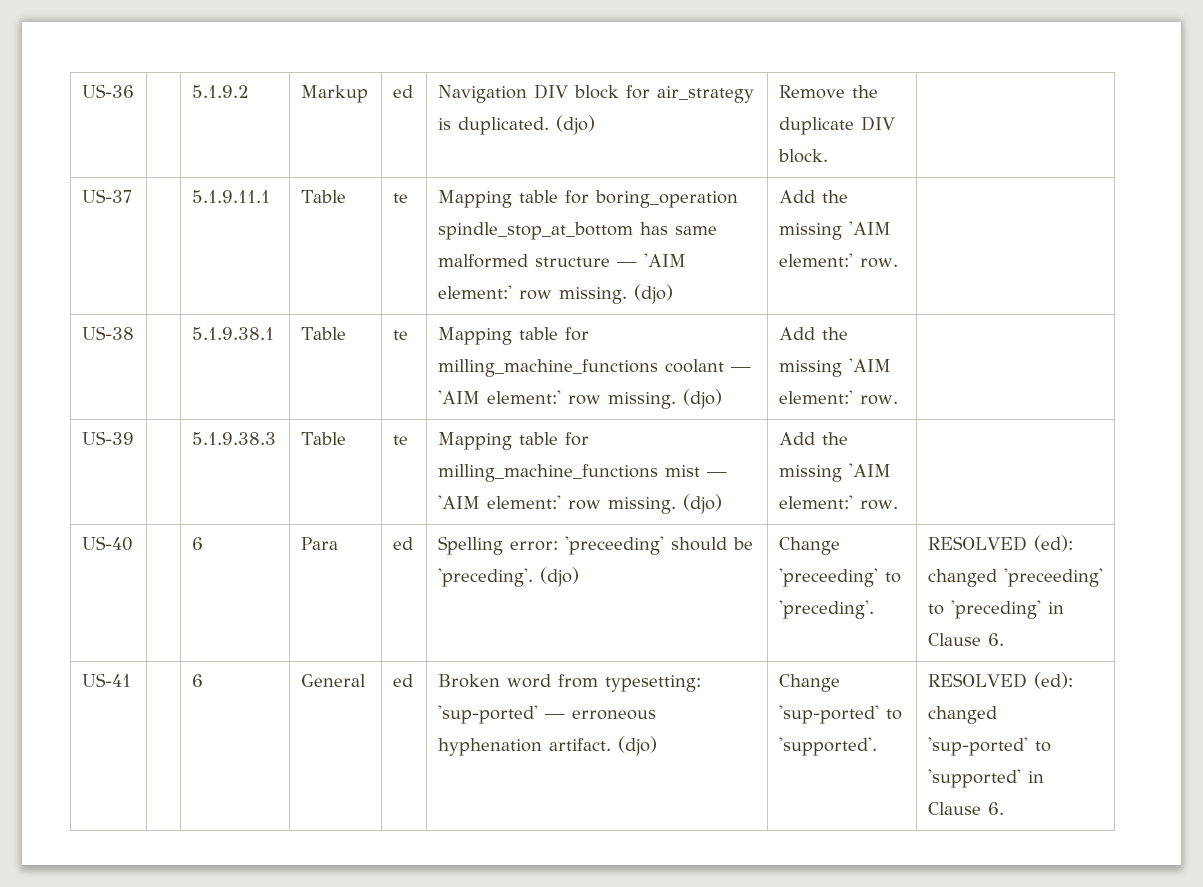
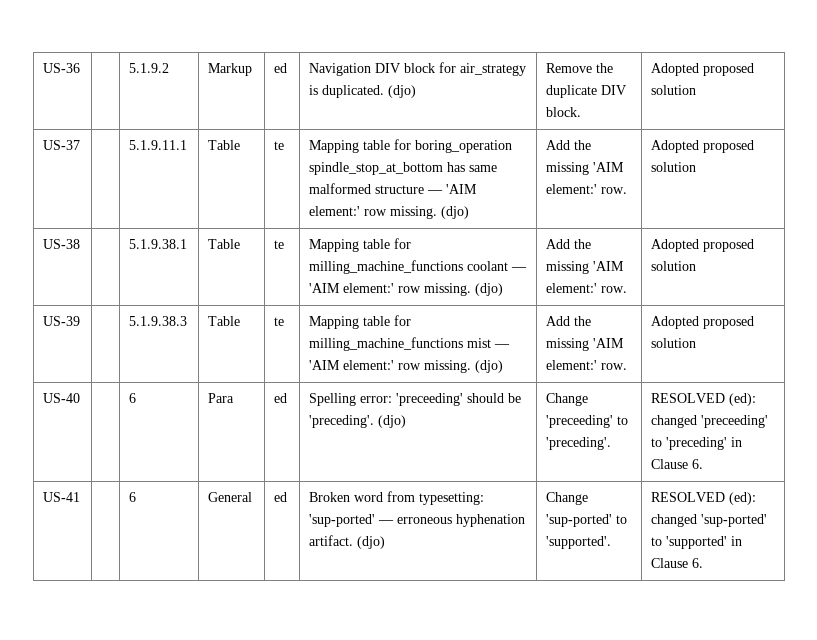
(828, 156) none -> [651,63,755,76] [651,85,697,95] Adopted proposed solution
(898, 263) none -> [651,140,755,153] [651,162,697,172] Adopted proposed solution
(898, 400) none -> [651,239,755,252] [651,261,697,271] Adopted proposed solution
(898, 505) none -> [651,316,755,329] [651,338,697,348] Adopted proposed solution

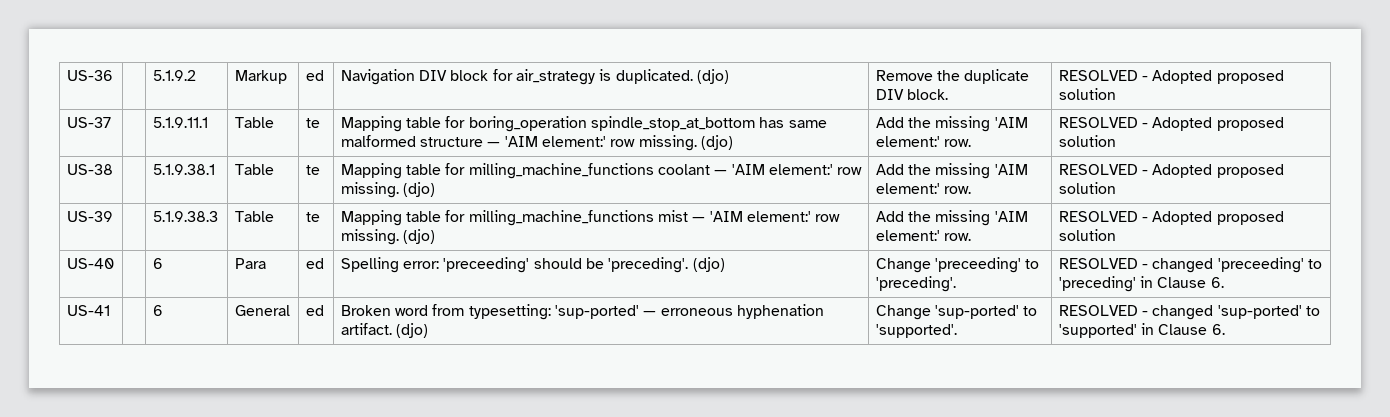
(582, 112) none -> [1058,70,1149,81] RESOLVED -
(628, 190) none -> [1058,117,1149,128] RESOLVED -
(628, 289) none -> [1058,164,1149,175] RESOLVED -
(628, 366) none -> [1058,211,1149,222] RESOLVED -
[729,393,757,406] (ed): -> [1142,264,1149,269] -
[729,492,757,505] (ed): -> [1142,311,1149,316] -

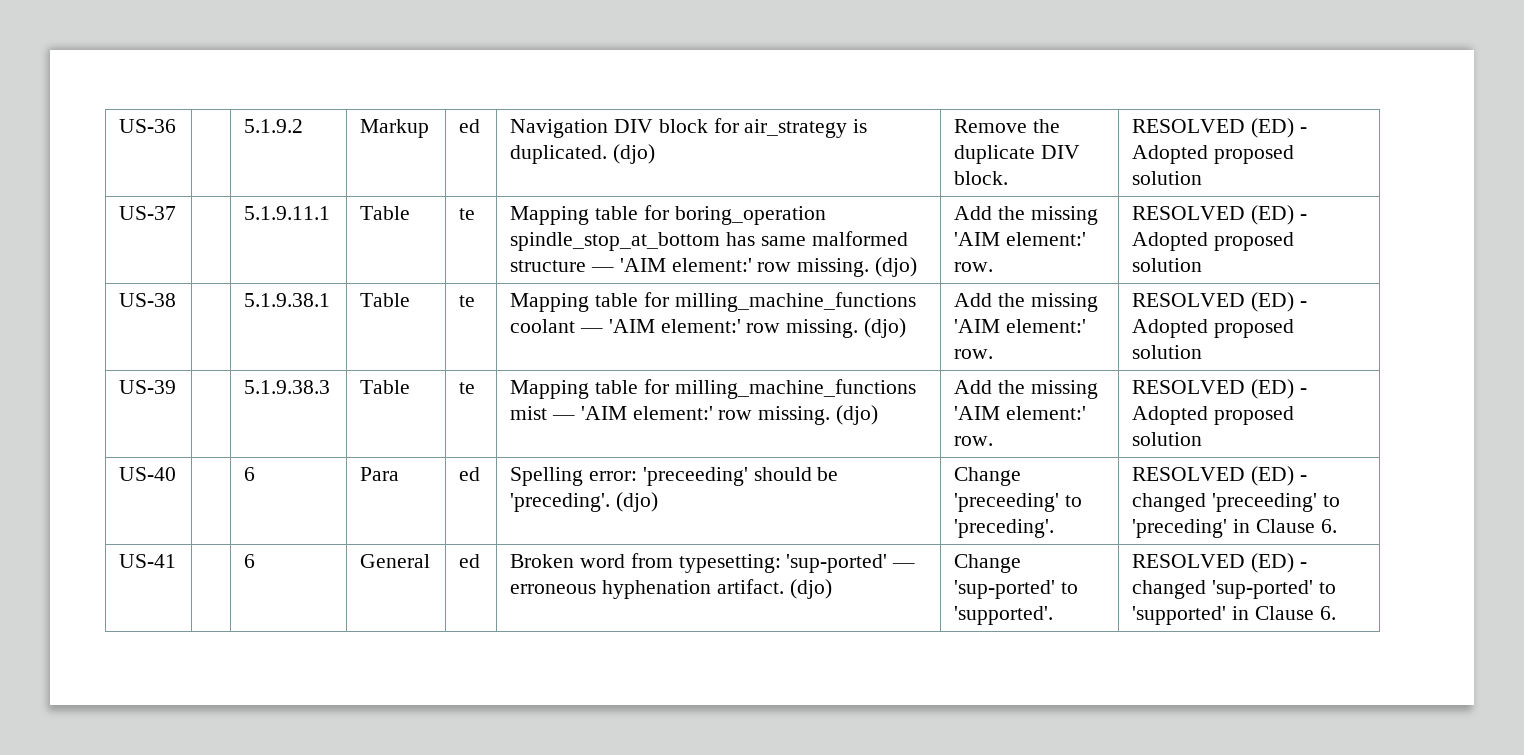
(1138, 75) none -> [1251,118,1295,138] (ED)
(1138, 122) none -> [1251,205,1295,225] (ED)
(1138, 169) none -> [1251,292,1295,312] (ED)
(1138, 216) none -> [1251,379,1295,399] (ED)
(1138, 263) none -> [1251,466,1295,486] (ED)
(1138, 310) none -> [1251,553,1295,573] (ED)

